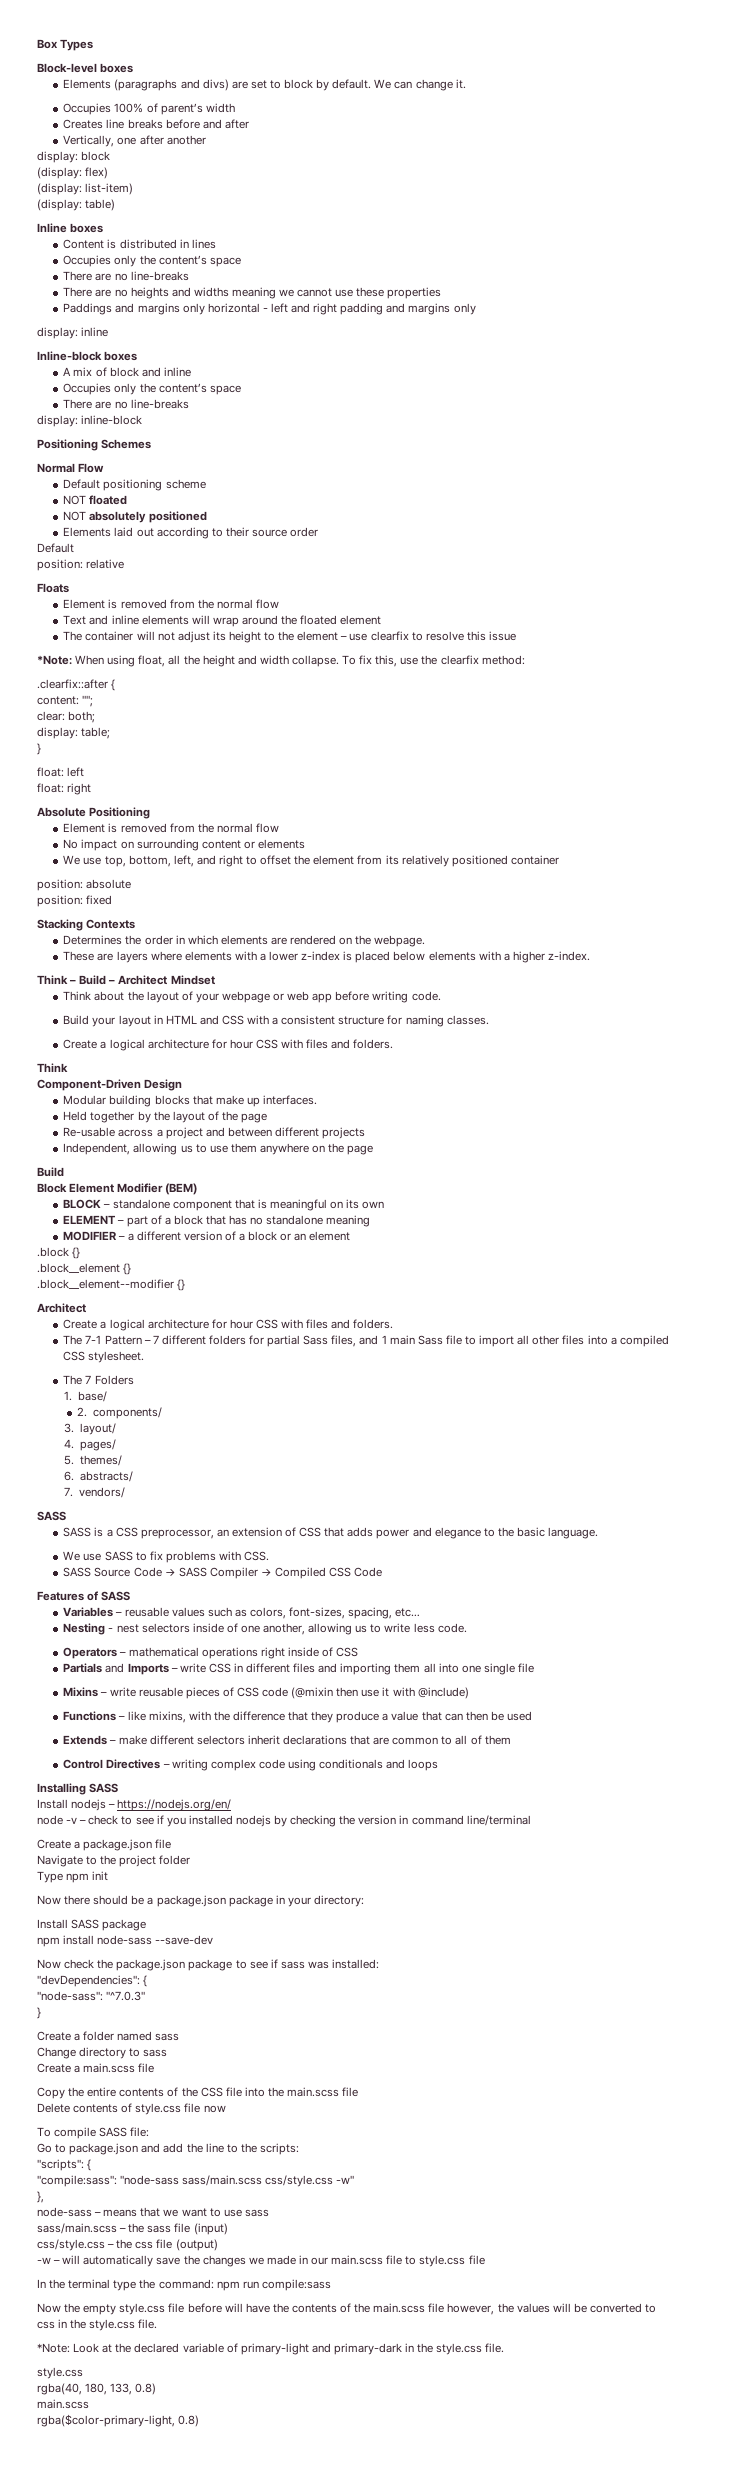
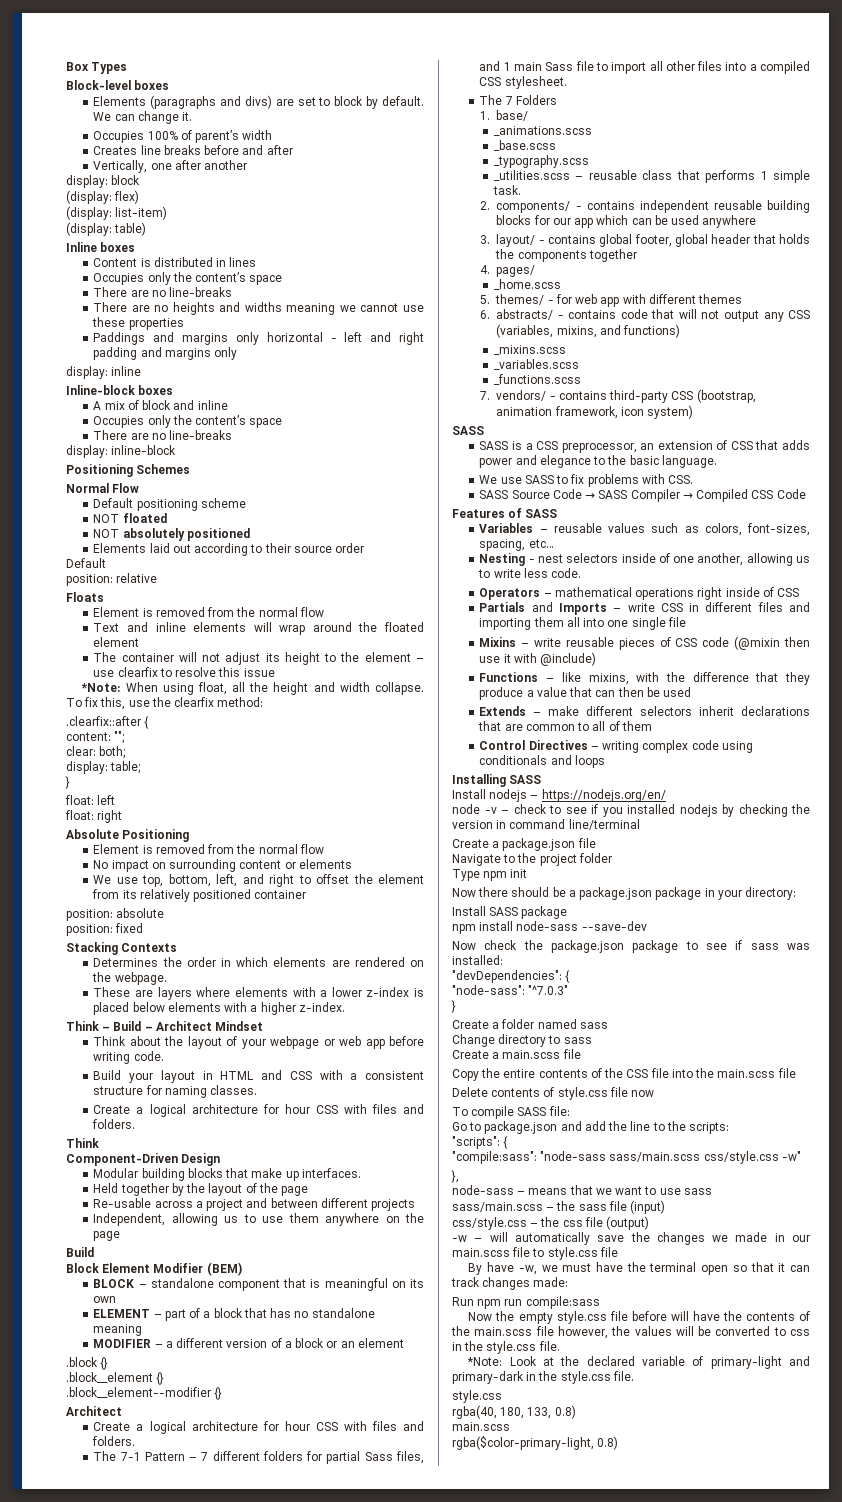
[76,1407,162,1419] [64,1423,117,1435] 2. components/ // 3. layout/ -> [493,126,592,136] [493,140,556,151] [493,155,589,168] [493,170,810,183] [492,185,521,195] [480,200,810,213] [496,215,757,228] [480,234,810,247] [495,249,637,262] _animations.scss // _base.scss // _typography.scss // _utilities.scss – reusable class that performs 1 simple task. // 2. components/ - contains independent reusable building blocks for our app which can be used anywhere // 3. layout/ - contains global footer, global header that holds the components together
(117, 1445) none -> [493,279,561,290] // _home.scss
[64,1471,134,1482] [64,1487,126,1498] // 6. abstracts/ // 7. vendors/ -> [547,294,743,307] [480,309,810,322] [496,324,681,338] [493,345,566,355] [493,359,579,370] [493,374,581,385] [480,389,756,403] [496,405,694,419] - for web app with different themes // 6. abstracts/ - contains code that will not output any CSS (variables, mixins, and functions) // _mixins.scss // _variables.scss // _functions.scss // 7. vendors/ - contains third-party CSS (bootstrap, animation framework, icon system)
[37,2279,214,2291] In the terminal type the command: -> [468,1262,810,1275] [451,1277,569,1290] [452,1297,474,1306] By have -w, we must have the terminal open so that it can track changes made: // Run

